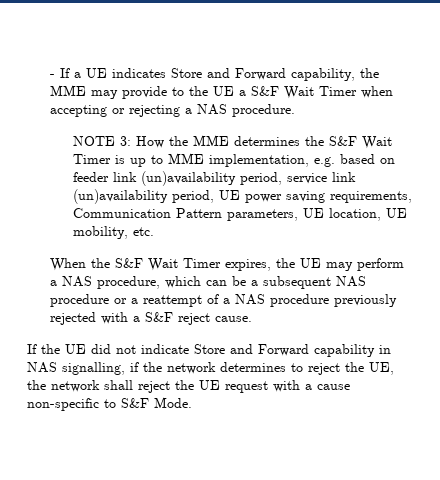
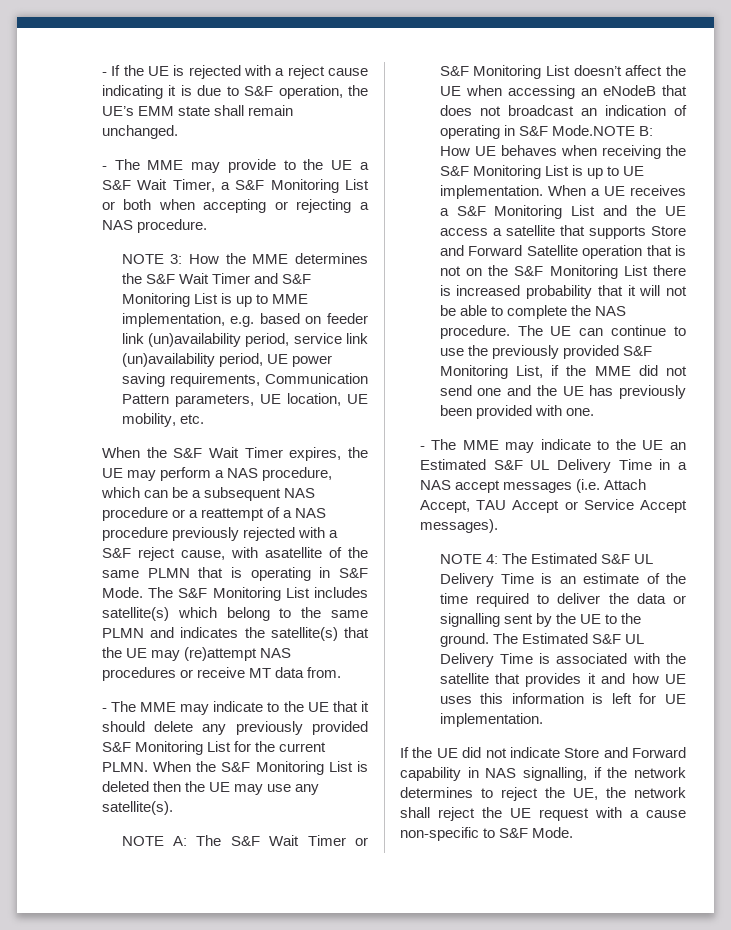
[74,68,380,81] a UE indicates Store and Forward capability, the -> [123,65,368,79] [101,85,368,99] [101,105,294,116] [101,125,178,139] [101,159,140,170] the UE is rejected with a reject cause indicating it is due to S&F operation, the UE’s EMM state shall remain unchanged. // - The
[319,86,358,96] Timer -> [172,179,369,193] [101,199,152,210] Timer, a S&F Monitoring List or both
(112, 159) none -> [253,273,311,284] [121,293,218,307] and S&F Monitoring List
[215,316,253,322] cause. -> [180,547,368,560] [101,567,369,581] [101,587,368,601] [101,607,368,621] [101,627,369,641] [101,647,292,661] [101,667,342,681] [101,701,370,715] [101,721,368,735] [101,741,327,755] [101,761,368,775] [101,781,320,795] [101,801,173,815] [121,835,368,846] [439,65,686,79] [439,85,687,99] [439,105,687,116] [439,125,653,139] [439,145,686,159] [439,165,644,179] [439,185,686,199] [439,205,686,219] [439,225,686,239] [439,245,686,259] [439,265,686,279] [439,285,687,299] [439,305,626,319] [439,325,686,339] [439,345,652,359] [439,365,687,379] [439,385,686,399] [439,405,594,419] [419,439,686,453] [419,459,687,473] [419,479,647,493] [419,499,687,513] [419,519,498,533] [439,553,653,564] [439,573,686,587] [439,593,686,607] [439,613,641,627] [439,633,644,647] [439,653,686,667] [439,673,686,687] [439,693,686,704] [439,713,543,727] cause, with asatellite of the same PLMN that is operating in S&F Mode. The S&F Monitoring List includes satellite(s) which belong to the same PLMN and indicates the satellite(s) that the UE may (re)attempt NAS procedures or receive MT data from. // - The MME may indicate to the UE that it should delete any previously provided S&F Monitoring List for the current PLMN. When the S&F Monitoring List is deleted then the UE may use any satellite(s). // NOTE A: The S&F Wait Timer or S&F Monitoring List doesn’t affect the UE when accessing an eNodeB that does not broadcast an indication of operating in S&F Mode.NOTE B: How UE behaves when receiving the S&F Monitoring List is up to UE implementation. When a UE receives a S&F Monitoring List and the UE access a satellite that supports Store and Forward Satellite operation that is not on the S&F Monitoring List there is increased probability that it will not be able to complete the NAS procedure. The UE can continue to use the previously provided S&F Monitoring List, if the MME did not send one and the UE has previously been provided with one. // - The MME may indicate to the UE an Estimated S&F UL Delivery Time in a NAS accept messages (i.e. Attach Accept, TAU Accept or Service Accept messages). // NOTE 4: The Estimated S&F UL Delivery Time is an estimate of the time required to deliver the data or signalling sent by the UE to the ground. The Estimated S&F UL Delivery Time is associated with the satellite that provides it and how UE uses this information is left for UE implementation.

